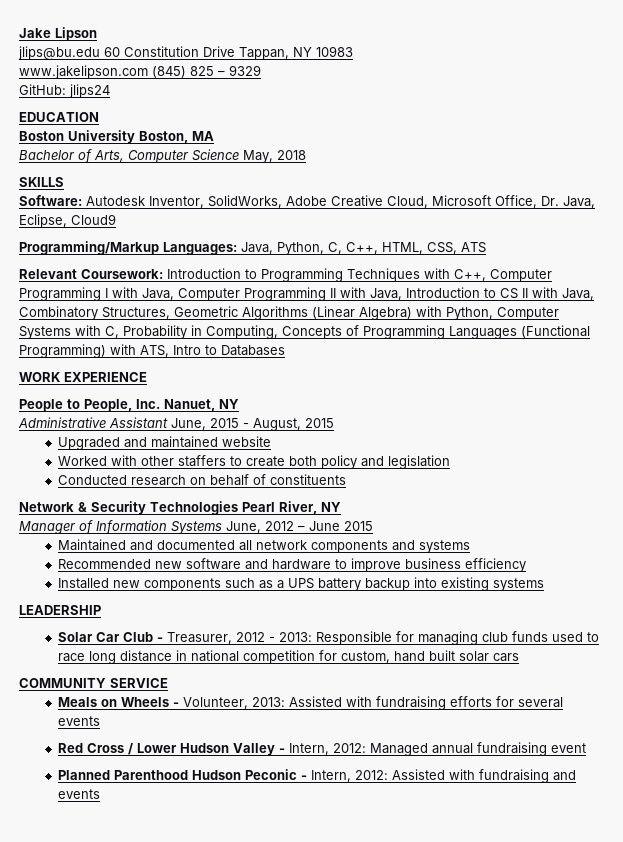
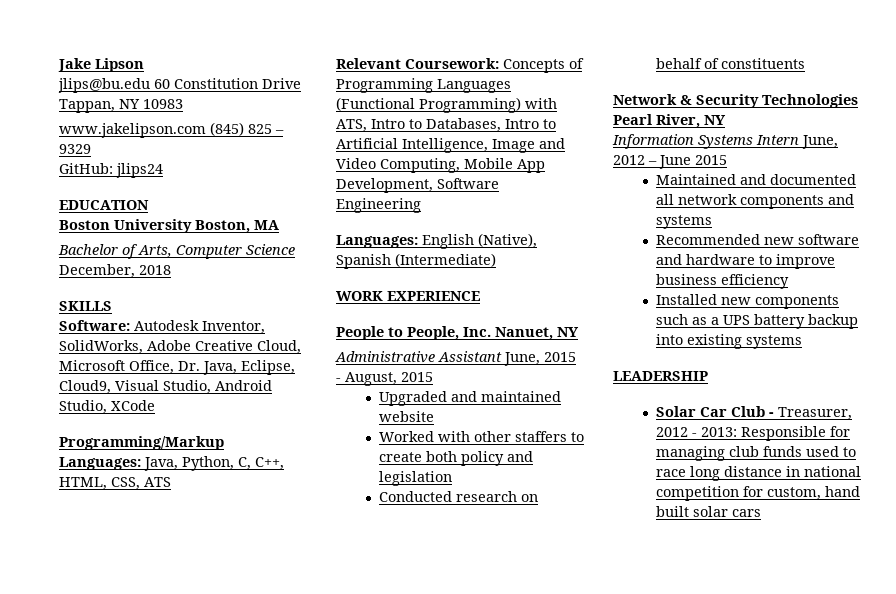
[243,150,273,163] May, -> [59,264,135,278] December,
[71,214,116,225] Cloud9 -> [59,380,272,394] [59,400,155,414] Cloud9, Visual Studio, Android Studio, XCode
[167,268,552,282] [19,287,594,301] [19,306,559,320] [19,325,278,339] Introduction to Programming Techniques with C++, Computer Programming I with Java, Computer Programming II with Java, Introduction to CS II with Java, Combinatory Structures, Geometric Algorithms (Linear Algebra) with Python, Computer Systems with C, Probability in Computing, -> (499, 63) none
[221,345,285,356] Databases -> [426,118,556,132] [336,138,565,153] [336,158,545,173] [336,178,499,193] [336,198,421,213] [336,233,537,249] [336,253,496,269] Databases, Intro to Artificial Intelligence, Image and Video Computing, Mobile App Development, Software Engineering // Languages: English (Native), Spanish (Intermediate)
[19,520,93,534] Manager of -> (726, 120) none
(222, 527) none -> [756,135,799,145] Intern
[19,678,168,688] [57,696,563,710] [57,716,100,726] [57,742,586,756] [57,769,576,783] [57,789,100,799] // COMMUNITY SERVICE // Meals on Wheels - Volunteer, 2013: Assisted with fundraising efforts for several events // Red Cross / Lower Hudson Valley - Intern, 2012: Managed annual fundraising event // Planned Parenthood Hudson Peconic - Intern, 2012: Assisted with fundraising and events -> (761, 513) none

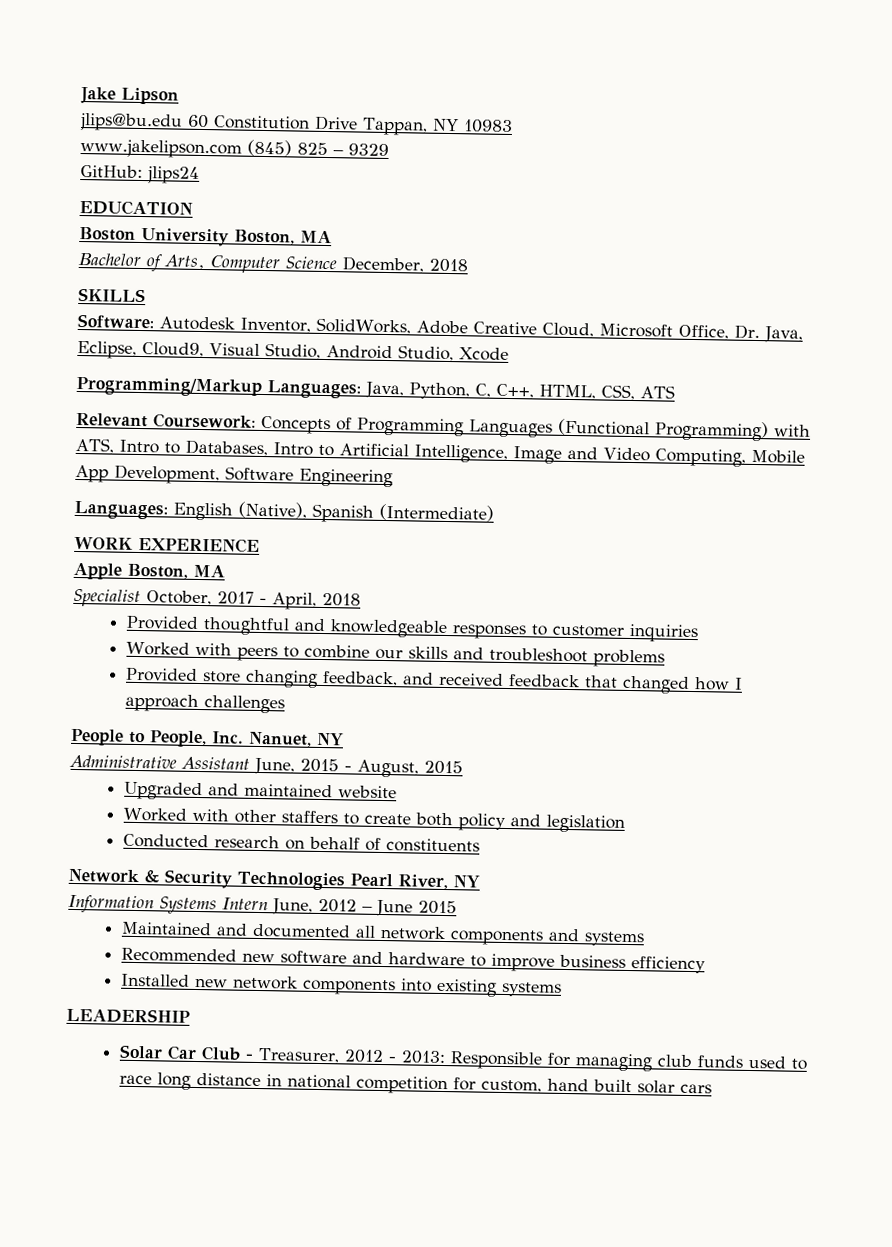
[111,400,155,411] XCode -> [458,347,509,361] Xcode
(480, 296) none -> [73,562,225,580] [73,588,361,610] [126,615,700,643] [126,641,666,668] [126,667,744,694] [125,693,286,714] // Apple Boston, MA // Specialist October, 2017 - April, 2018 // Provided thoughtful and knowledgeable responses to customer inquiries // Worked with peers to combine our skills and troubleshoot problems // Provided store changing feedback, and received feedback that changed how I approach challenges
[754,295,839,309] [655,314,858,329] components such as a UPS battery backup -> [233,975,397,996] network components

